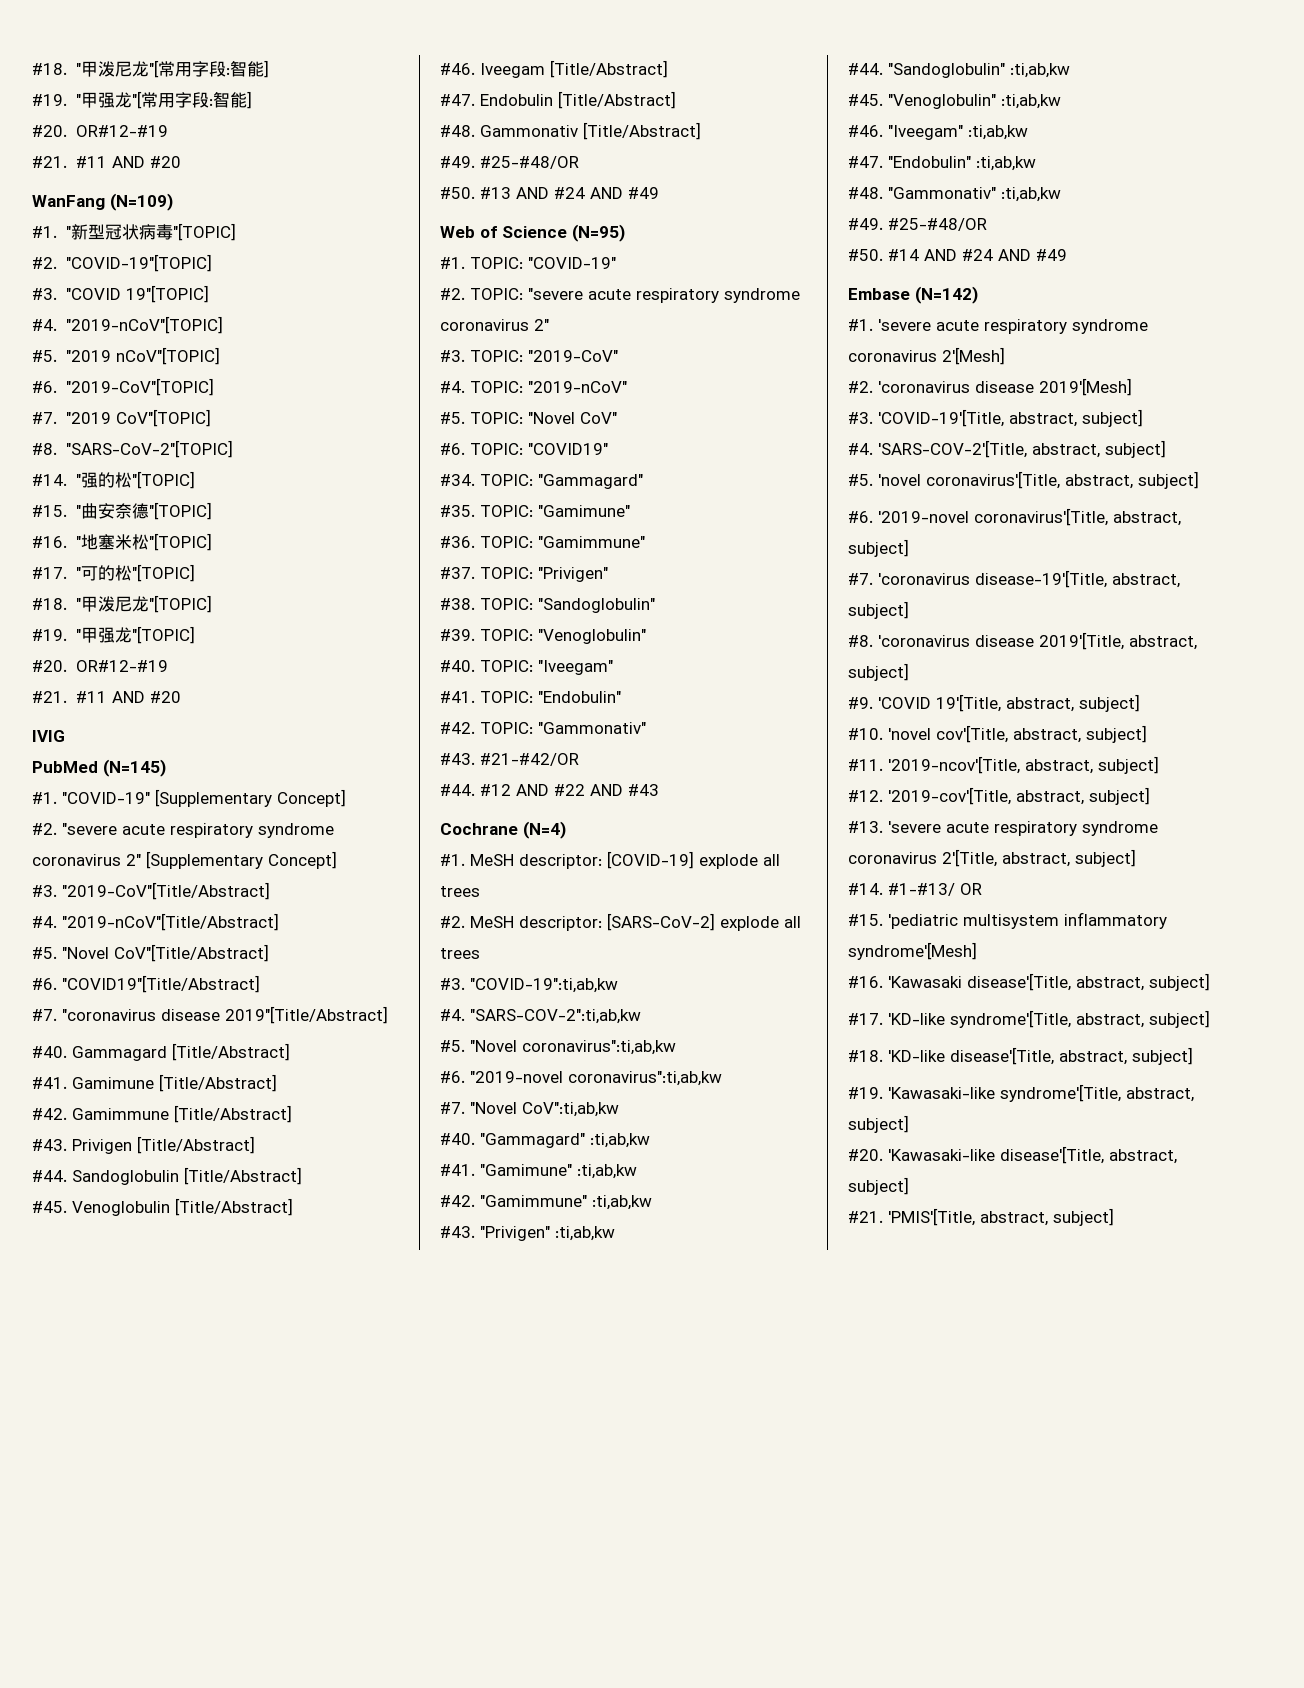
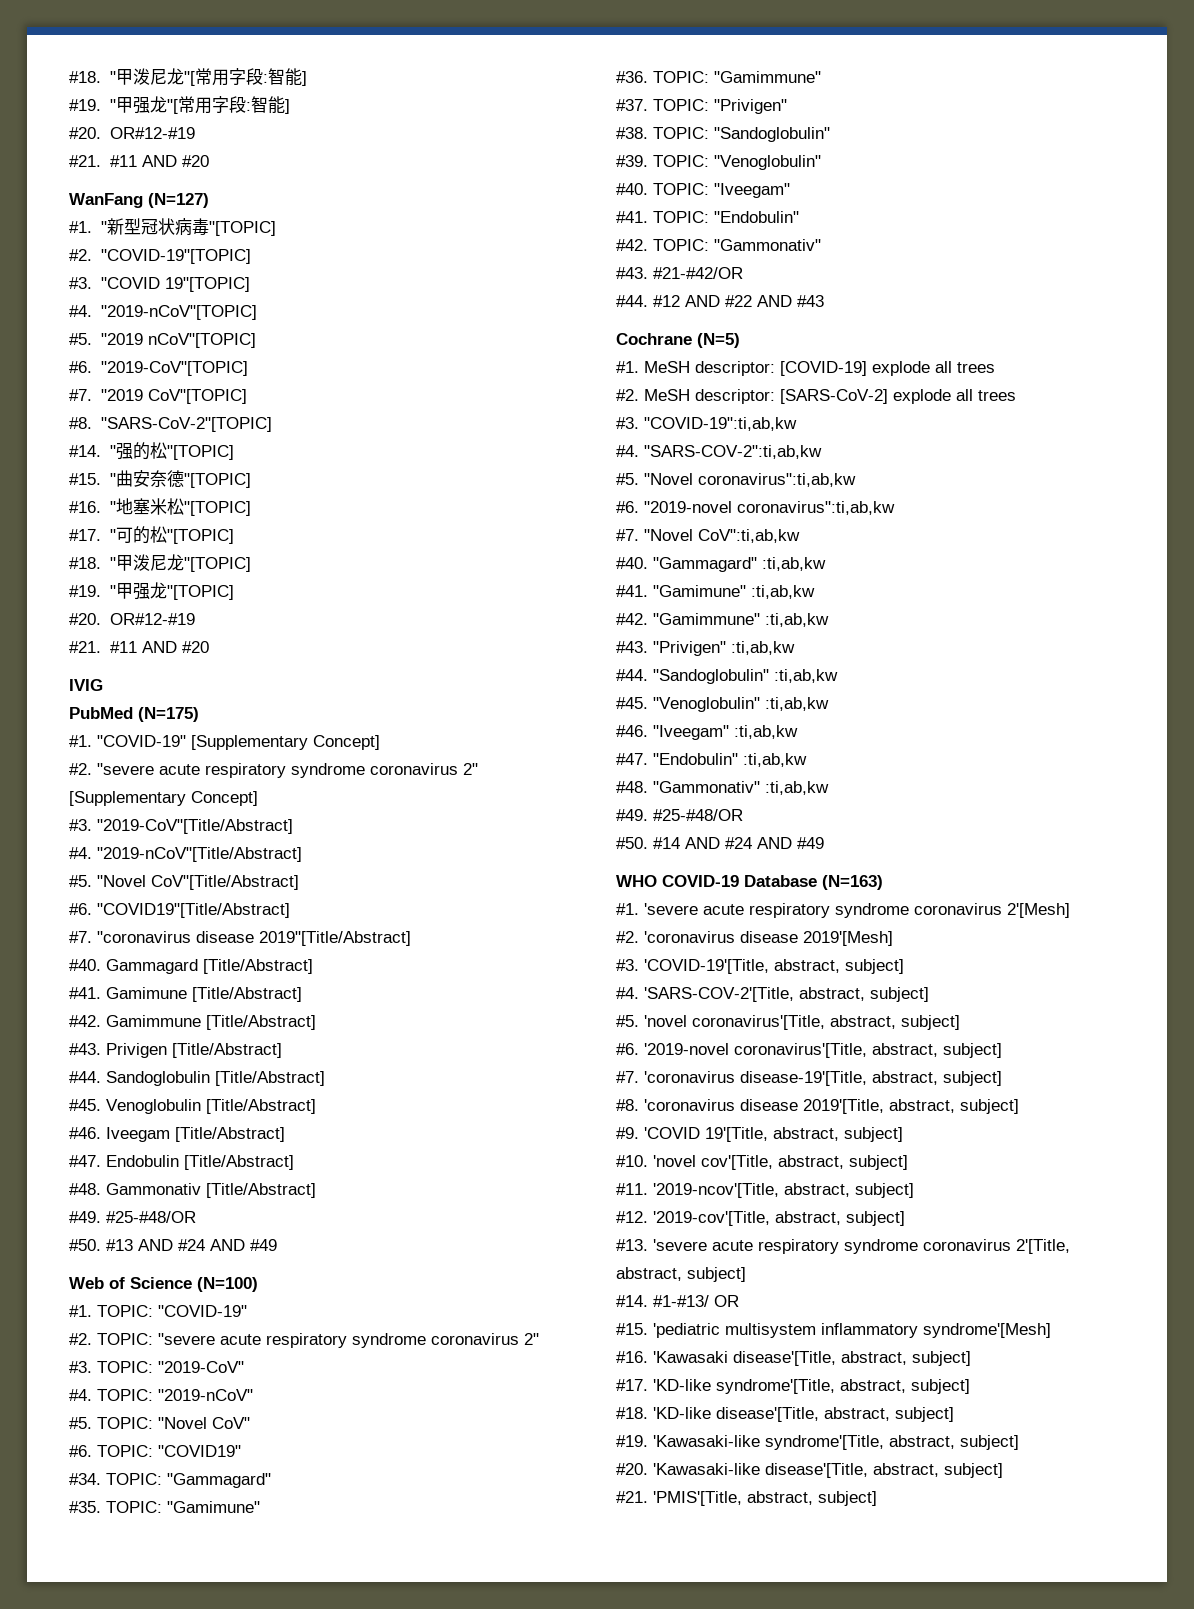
[110,193,173,211] (N=109) -> [148,193,209,208] (N=127)
[103,759,166,777] (N=145) -> [138,707,199,722] (N=175)
[572,224,625,242] (N=95) -> [197,1277,258,1292] (N=100)
[523,821,566,839] (N=4) -> [697,333,740,348] (N=5)
[848,286,978,304] Embase (N=142) -> [616,875,883,890] WHO COVID-19 Database (N=163)

